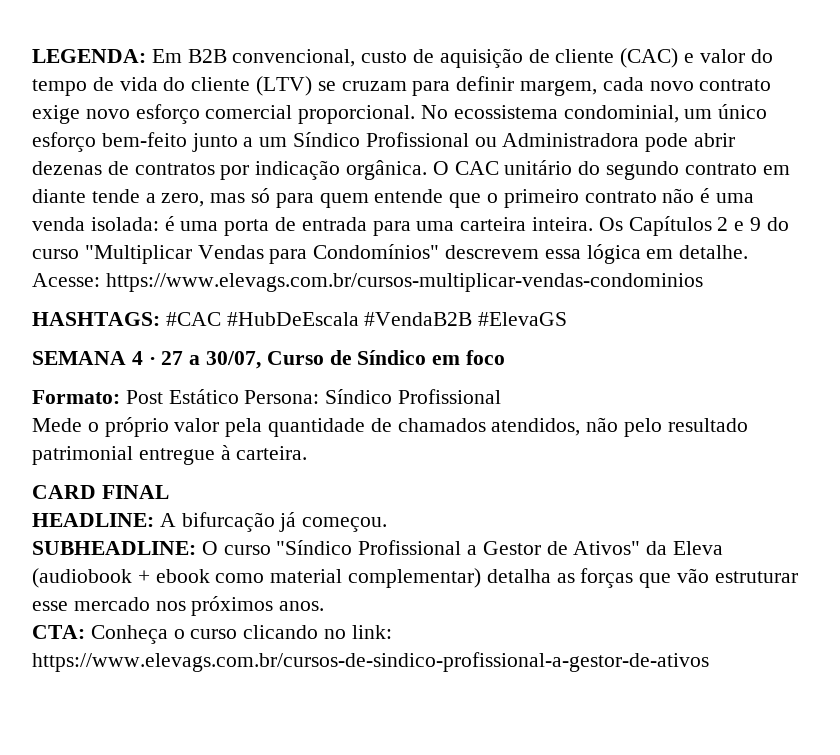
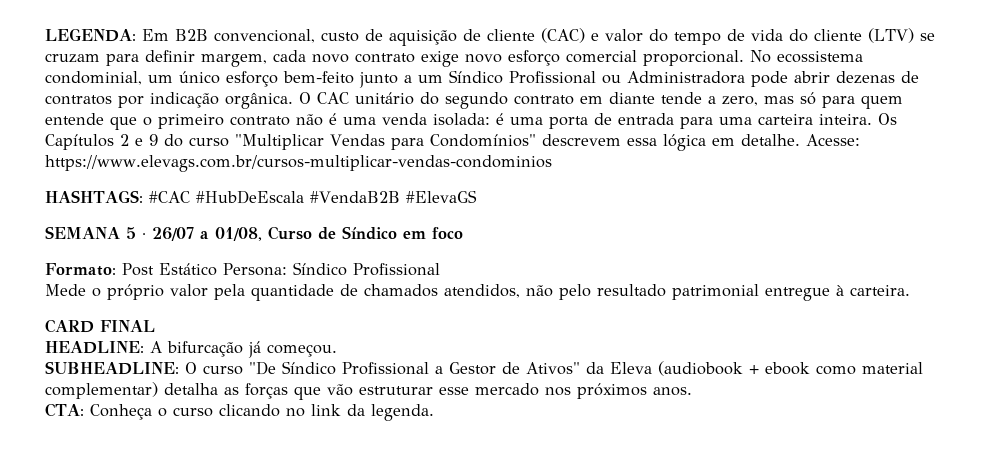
[131,351,262,369] 4 · 27 a 30/07, -> [126,227,262,241] 5 · 26/07 a 01/08,
[276,540,353,555] "Síndico -> [249,361,336,375] "De Síndico
[351,625,392,639] [32,652,709,672] link: https://www.elevags.com.br/cursos-de-sindico-profissional-a-gestor-de-ativos -> [310,404,434,421] link da legenda.

